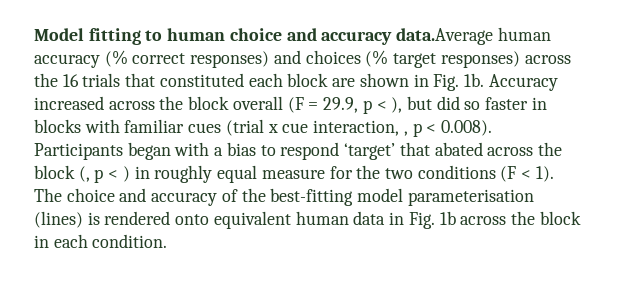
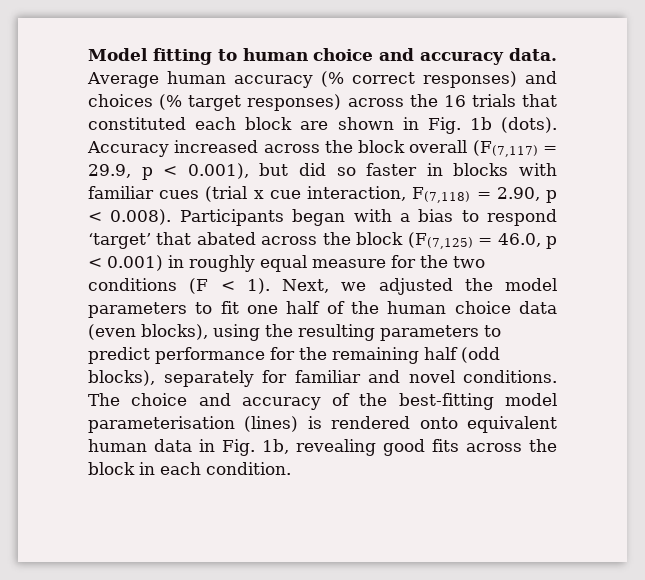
[396,28,494,45] data.Average -> [508,48,557,61] [87,72,159,88] data. Average
[463,73,484,87] 1b. -> [469,117,557,133] 1b (dots).
[287,97,304,113] (F -> [472,140,538,157] (F(7,117)
[391,97,403,113] ), -> [187,163,249,179] 0.001),
[403,131,408,136] , -> [412,187,540,203] F(7,118) = 2.90,
[78,166,130,183] (, p < ) -> [407,232,558,249] [88,255,163,271] (F(7,125) = 46.0, p < 0.001)
(554, 174) none -> [282,278,557,295] [88,301,557,318] [88,324,501,341] [88,347,500,364] [88,370,557,387] Next, we adjusted the model parameters to fit one half of the human choice data (even blocks), using the resulting parameters to predict performance for the remaining half (odd blocks), separately for familiar and novel conditions.
[439,211,456,225] 1b -> [262,439,459,456] 1b, revealing good fits

